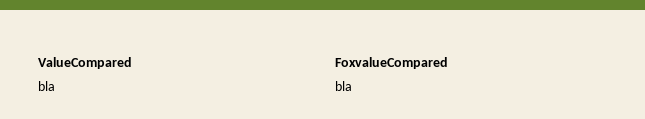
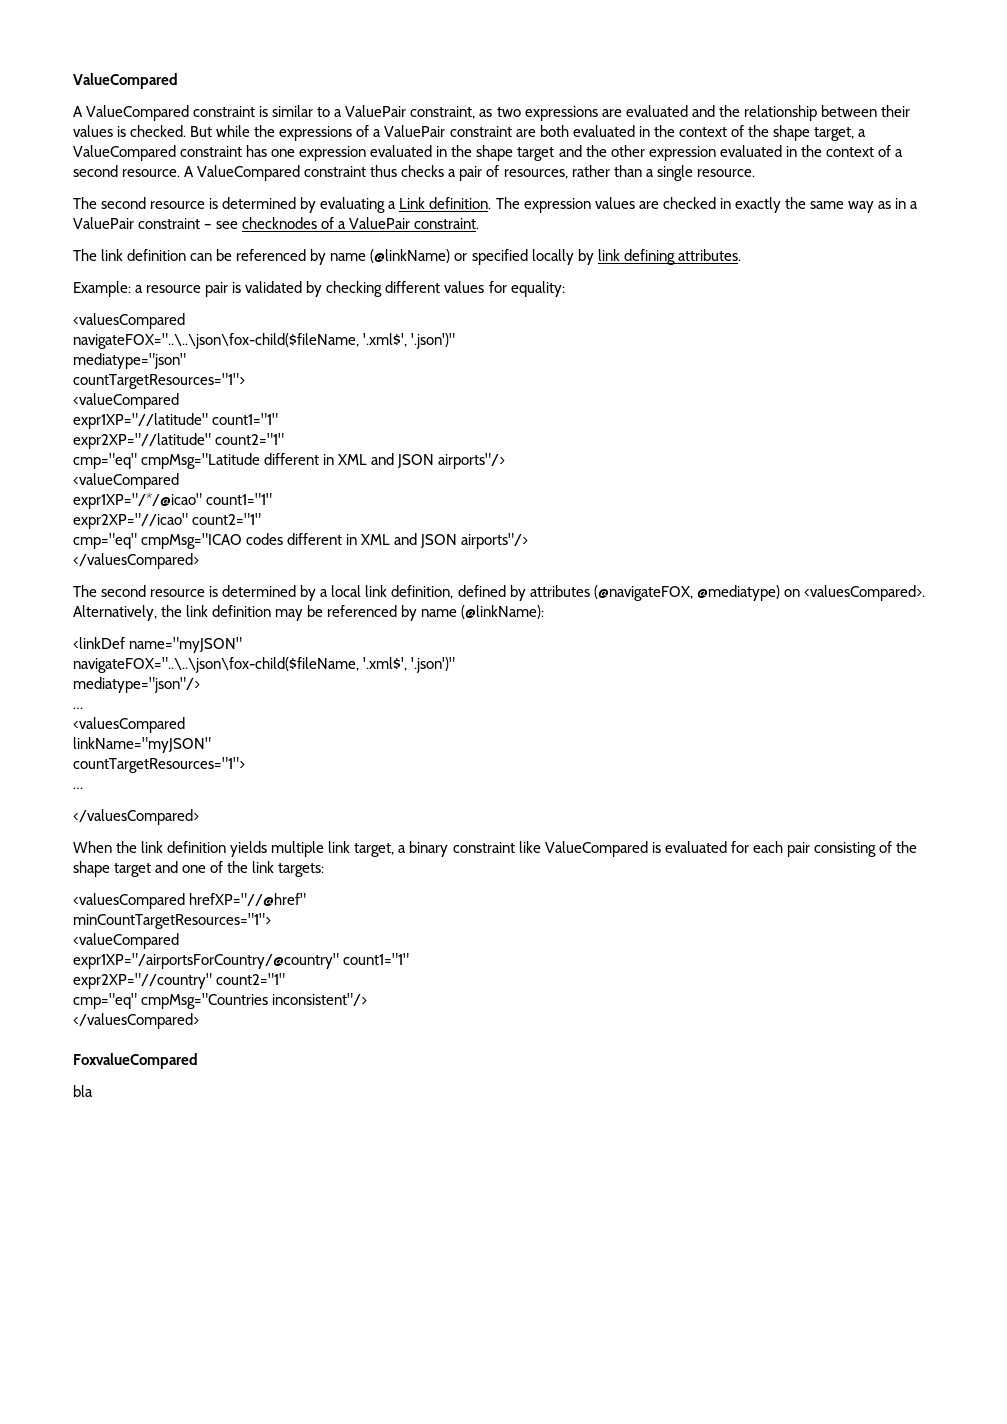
[38,81,55,91] bla -> [73,105,910,121] [73,125,867,141] [73,145,903,161] [73,165,755,181] [73,197,919,213] [73,217,480,229] [73,249,741,265] [73,281,565,297] [73,313,185,329] [73,333,456,349] [73,353,186,369] [73,373,245,389] [73,393,179,409] [73,413,279,429] [73,433,285,449] [73,453,506,469] [73,473,179,489] [73,493,273,509] [73,513,262,529] [73,533,529,549] [73,553,199,569] [73,585,925,601] [73,605,545,621] [73,637,243,653] [73,657,456,673] [73,677,200,693] [73,707,83,709] [73,717,185,733] [73,737,211,753] [73,757,245,773] [73,787,83,789] [73,809,199,825] [73,841,917,857] [73,861,325,877] [73,893,307,909] [73,913,271,929] [73,933,179,949] [73,953,410,969] [73,973,286,989] [73,993,368,1009] [73,1013,199,1029] A ValueCompared constraint is similar to a ValuePair constraint, as two expressions are evaluated and the relationship between their values is checked. But while the expressions of a ValuePair constraint are both evaluated in the context of the shape target, a ValueCompared constraint has one expression evaluated in the shape target and the other expression evaluated in the context of a second resource. A ValueCompared constraint thus checks a pair of resources, rather than a single resource. // The second resource is determined by evaluating a Link definition. The expression values are checked in exactly the same way as in a ValuePair constraint – see checknodes of a ValuePair constraint. // The link definition can be referenced by name (@linkName) or specified locally by link defining attributes. // Example: a resource pair is validated by checking different values for equality: // <valuesCompared // navigateFOX="..\..\json\fox-child($fileName, '.xml$', '.json')" // mediatype="json" // countTargetResources="1"> // <valueCompared // expr1XP="//latitude" count1="1" // expr2XP="//latitude" count2="1" // cmp="eq" cmpMsg="Latitude different in XML and JSON airports"/> // <valueCompared // expr1XP="/*/@icao" count1="1" // expr2XP="//icao" count2="1" // cmp="eq" cmpMsg="ICAO codes different in XML and JSON airports"/> // </valuesCompared> // The second resource is determined by a local link definition, defined by attributes (@navigateFOX, @mediatype) on <valuesCompared>. Alternatively, the link definition may be referenced by name (@linkName): // <linkDef name="myJSON" // navigateFOX="..\..\json\fox-child($fileName, '.xml$', '.json')" // mediatype="json"/> // … // <valuesCompared // linkName="myJSON" // countTargetResources="1"> // … // </valuesCompared> // When the link definition yields multiple link target, a binary constraint like ValueCompared is evaluated for each pair consisting of the shape target and one of the link targets: // <valuesCompared hrefXP="//@href" // minCountTargetResources="1"> // <valueCompared // expr1XP="/airportsForCountry/@country" count1="1" // expr2XP="//country" count2="1" // cmp="eq" cmpMsg="Countries inconsistent"/> // </valuesCompared>

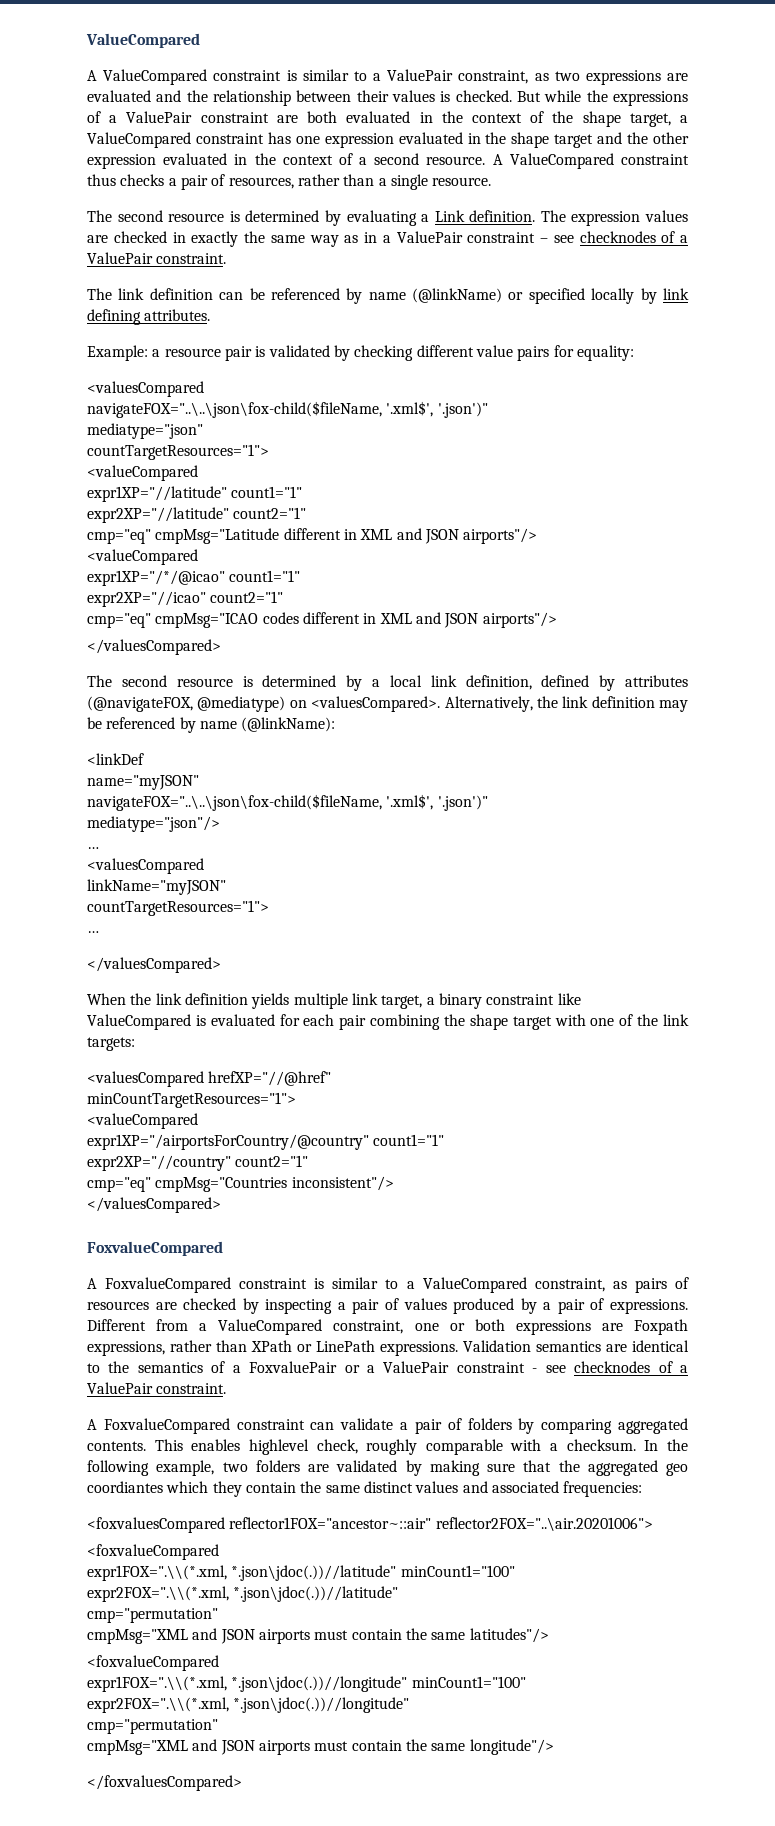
[444,281,485,293] values -> [475,345,550,361] value pairs
(125, 643) none -> (144, 759) //
[813,841,917,857] [73,861,179,877] consisting of the shape target and -> [370,1014,586,1030] combining the shape target with
[73,1085,93,1097] bla -> [87,1277,690,1293] [87,1298,688,1314] [87,1319,689,1335] [87,1340,689,1356] [87,1361,689,1373] [87,1382,227,1394] [87,1418,688,1434] [87,1439,688,1455] [87,1460,688,1476] [87,1481,643,1497] [87,1517,653,1533] [87,1544,219,1560] [87,1565,515,1581] [87,1586,399,1602] [87,1608,218,1623] [87,1628,549,1644] [87,1655,219,1671] [87,1676,526,1692] [87,1697,410,1713] [87,1719,218,1734] [87,1739,554,1755] [87,1775,242,1791] A FoxvalueCompared constraint is similar to a ValueCompared constraint, as pairs of resources are checked by inspecting a pair of values produced by a pair of expressions. Different from a ValueCompared constraint, one or both expressions are Foxpath expressions, rather than XPath or LinePath expressions. Validation semantics are identical to the semantics of a FoxvaluePair or a ValuePair constraint - see checknodes of a ValuePair constraint. // A FoxvalueCompared constraint can validate a pair of folders by comparing aggregated contents. This enables highlevel check, roughly comparable with a checksum. In the following example, two folders are validated by making sure that the aggregated geo coordiantes which they contain the same distinct values and associated frequencies: // <foxvaluesCompared reflector1FOX="ancestor~::air" reflector2FOX="..\air.20201006"> // <foxvalueCompared // expr1FOX=".\\(*.xml, *.json\jdoc(.))//latitude" minCount1="100" // expr2FOX=".\\(*.xml, *.json\jdoc(.))//latitude" // cmp="permutation" // cmpMsg="XML and JSON airports must contain the same latitudes"/> // <foxvalueCompared // expr1FOX=".\\(*.xml, *.json\jdoc(.))//longitude" minCount1="100" // expr2FOX=".\\(*.xml, *.json\jdoc(.))//longitude" // cmp="permutation" // cmpMsg="XML and JSON airports must contain the same longitude"/> // </foxvaluesCompared>

